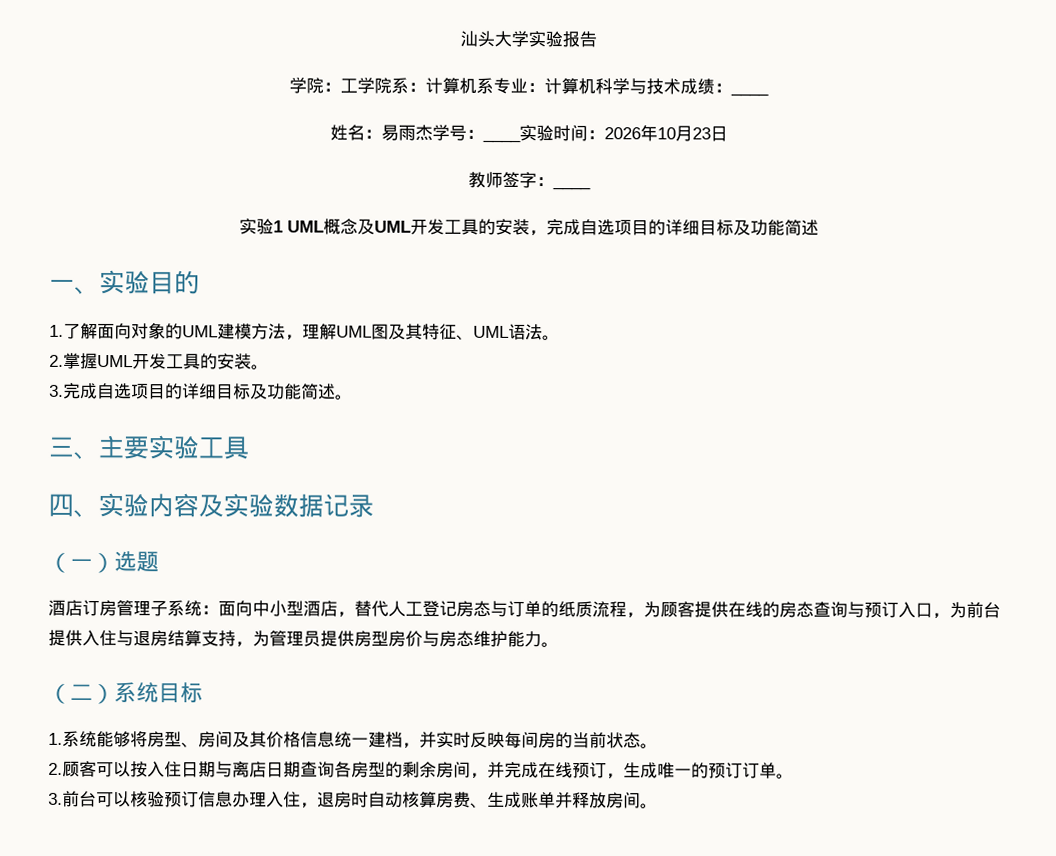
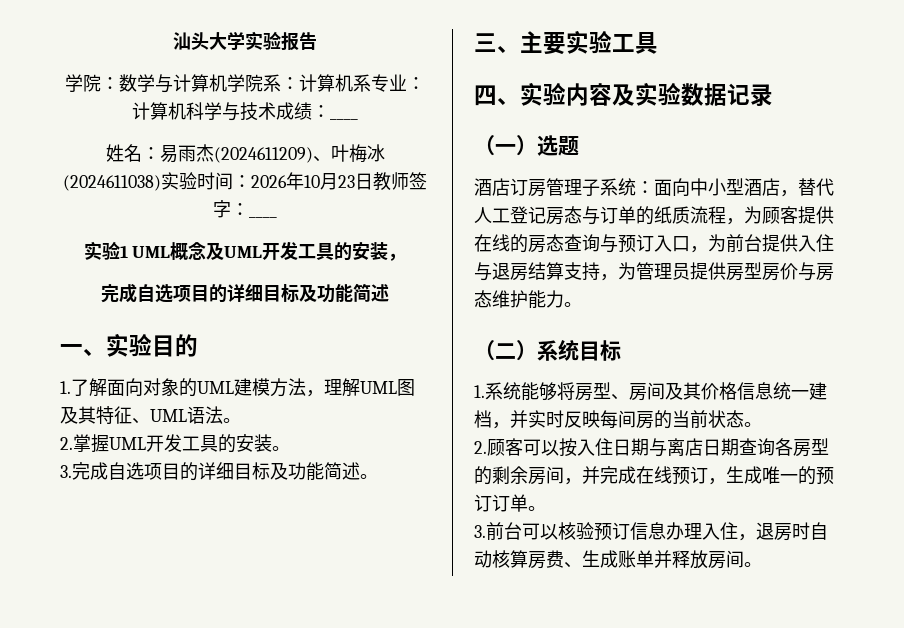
[340,78,358,93] 工 -> [119,74,227,93] 数学与计算机
[431,124,521,143] 学号：____ -> [213,144,385,163] [63,175,161,191] (2024611209)、叶梅冰(2024611038)
(728, 133) // -> (373, 181) none
(547, 233) none -> (407, 257) //

